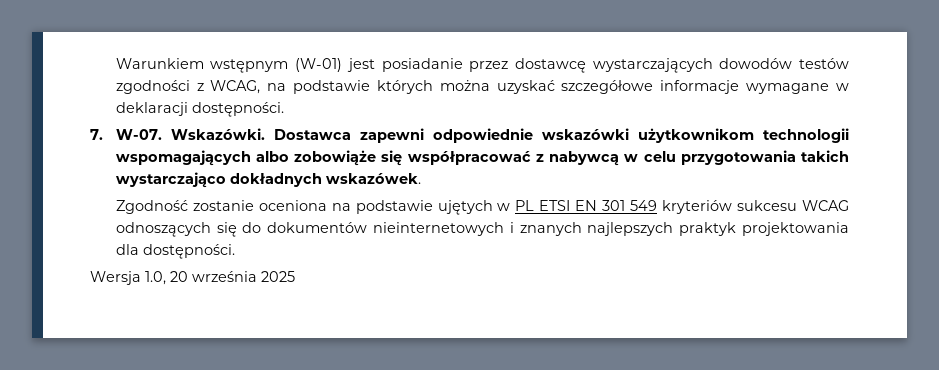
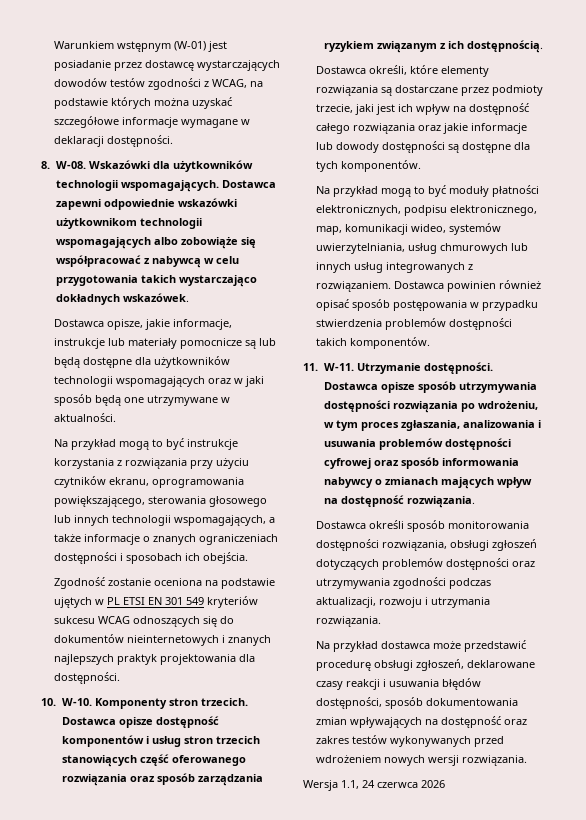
[90,128,265,140] 7. W-07. Wskazówki. -> [41,160,253,172] [55,180,219,192] 8. W-08. Wskazówki dla użytkowników technologii wspomagających.
(421, 178) none -> [54,319,233,330] [54,338,277,349] [54,356,231,368] [54,376,265,387] [54,394,231,406] [54,413,117,422] [54,438,239,450] [54,458,250,469] [54,476,245,488] [54,496,268,507] [54,515,276,526] [54,534,279,545] [54,552,249,564] // Dostawca opisze, jakie informacje, instrukcje lub materiały pomocnicze są lub będą dostępne dla użytkowników technologii wspomagających oraz w jaki sposób będą one utrzymywane w aktualności. // Na przykład mogą to być instrukcje korzystania z rozwiązania przy użyciu czytników ekranu, oprogramowania powiększającego, sterowania głosowego lub innych technologii wspomagających, a także informacje o znanych ograniczeniach dostępności i sposobach ich obejścia.
[90,271,295,285] Wersja 1.0, 20 września 2025 -> [41,698,248,709] [61,716,219,728] [61,735,260,747] [61,754,246,767] [61,773,263,786] [323,40,543,53] [316,65,490,77] [316,85,544,96] [316,103,530,115] [316,123,528,134] [316,141,531,153] [316,160,422,172] [316,185,540,197] [316,205,538,216] [316,223,502,235] [316,243,529,254] [316,262,474,273] [316,280,542,292] [316,299,539,311] [316,318,513,330] [316,337,431,349] [303,362,493,374] [323,381,537,393] [323,400,538,413] [323,420,541,431] [323,438,511,450] [323,457,519,469] [323,477,532,489] [323,495,475,508] [316,520,530,532] [316,539,538,551] [316,558,536,570] [316,577,492,589] [316,597,491,608] [316,616,382,627] [316,640,527,652] [316,659,536,671] [316,678,482,690] [316,697,519,709] [316,716,528,728] [316,735,505,747] [316,755,528,766] [303,780,445,791] 10. W-10. Komponenty stron trzecich. Dostawca opisze dostępność komponentów i usług stron trzecich stanowiących część oferowanego rozwiązania oraz sposób zarządzania ryzykiem związanym z ich dostępnością. // Dostawca określi, które elementy rozwiązania są dostarczane przez podmioty trzecie, jaki jest ich wpływ na dostępność całego rozwiązania oraz jakie informacje lub dowody dostępności są dostępne dla tych komponentów. // Na przykład mogą to być moduły płatności elektronicznych, podpisu elektronicznego, map, komunikacji wideo, systemów uwierzytelniania, usług chmurowych lub innych usług integrowanych z rozwiązaniem. Dostawca powinien również opisać sposób postępowania w przypadku stwierdzenia problemów dostępności takich komponentów. // 11. W-11. Utrzymanie dostępności. Dostawca opisze sposób utrzymywania dostępności rozwiązania po wdrożeniu, w tym proces zgłaszania, analizowania i usuwania problemów dostępności cyfrowej oraz sposób informowania nabywcy o zmianach mających wpływ na dostępność rozwiązania. // Dostawca określi sposób monitorowania dostępności rozwiązania, obsługi zgłoszeń dotyczących problemów dostępności oraz utrzymywania zgodności podczas aktualizacji, rozwoju i utrzymania rozwiązania. // Na przykład dostawca może przedstawić procedurę obsługi zgłoszeń, deklarowane czasy reakcji i usuwania błędów dostępności, sposób dokumentowania zmian wpływających na dostępność oraz zakres testów wykonywanych przed wdrożeniem nowych wersji rozwiązania. // Wersja 1.1, 24 czerwca 2026

